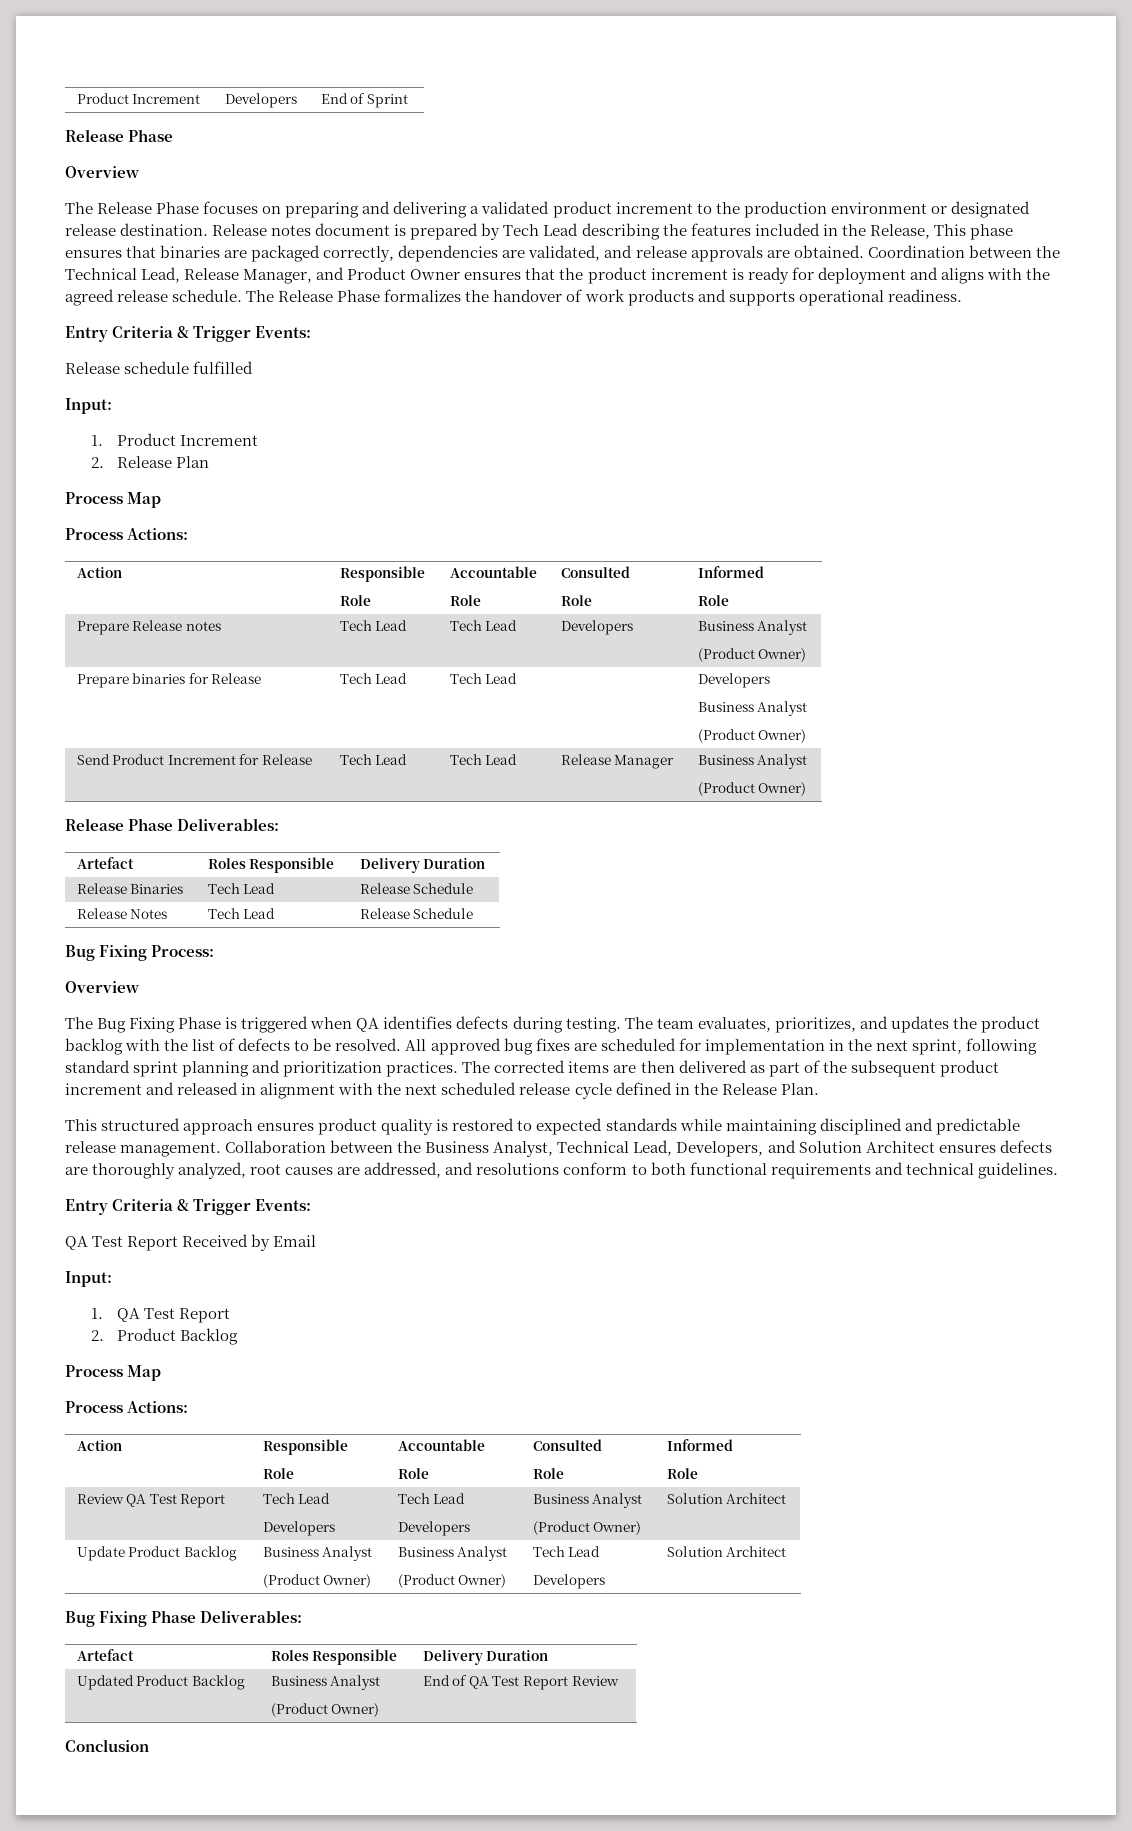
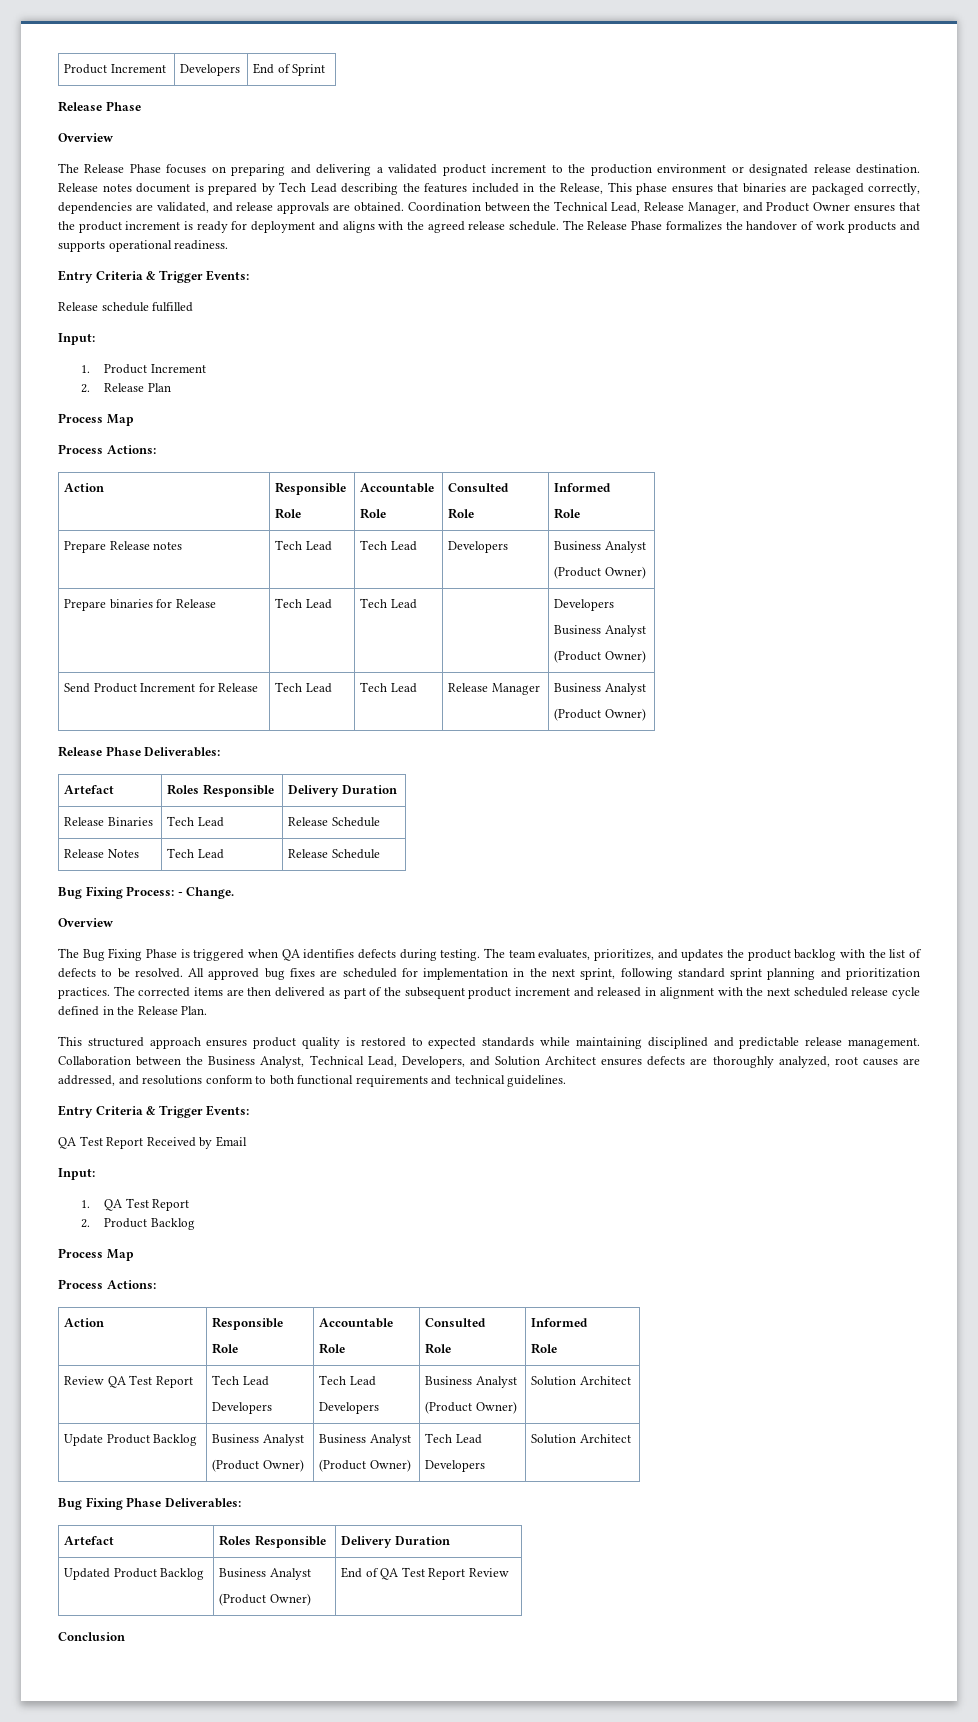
(215, 951) none -> [177,887,235,899] - Change.

